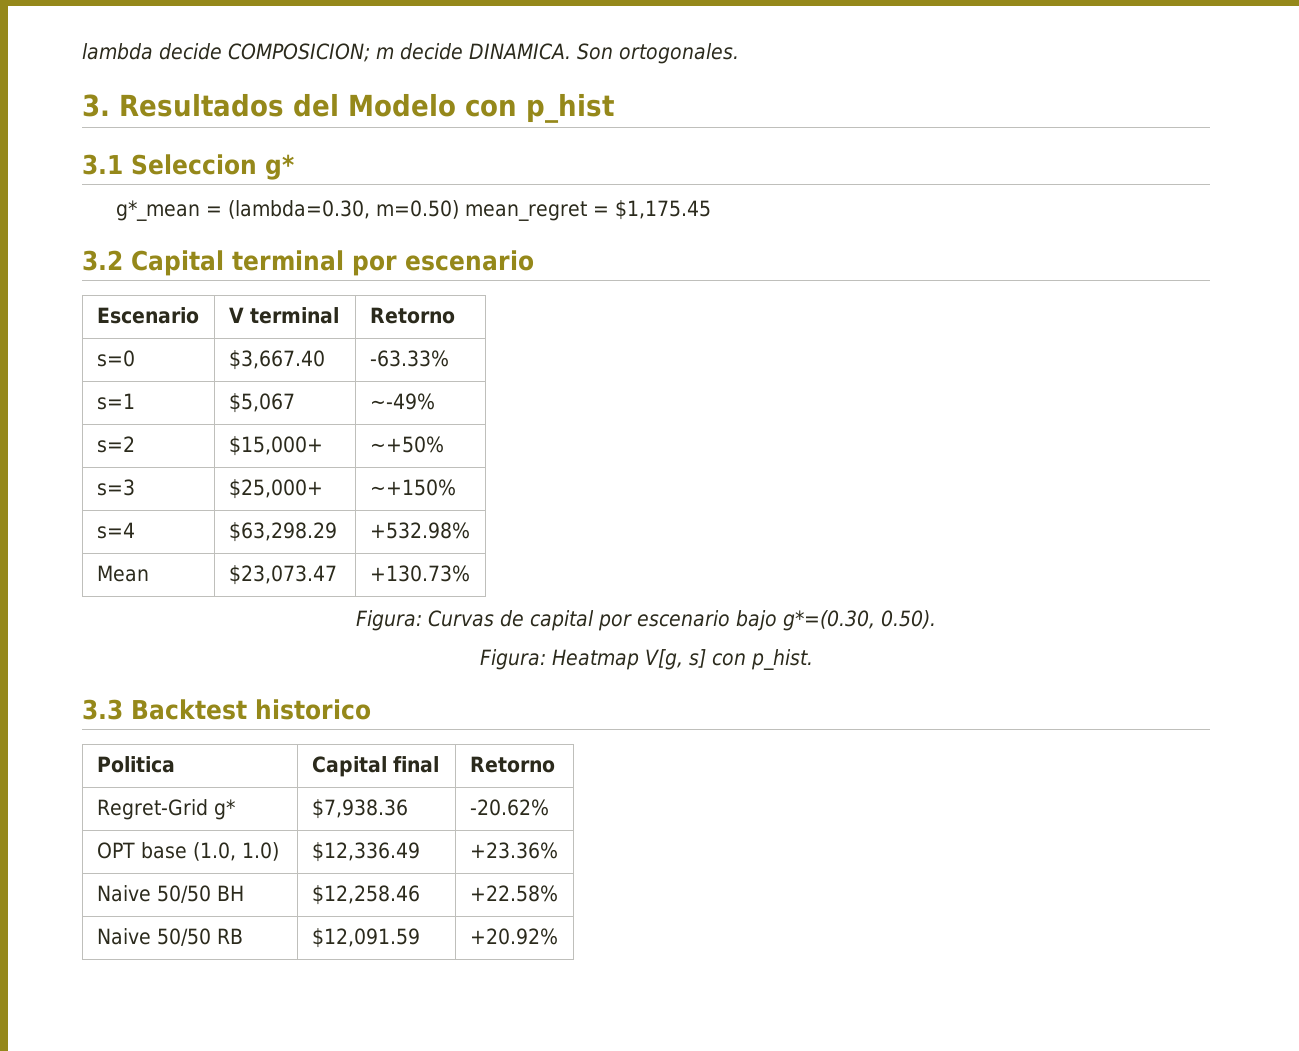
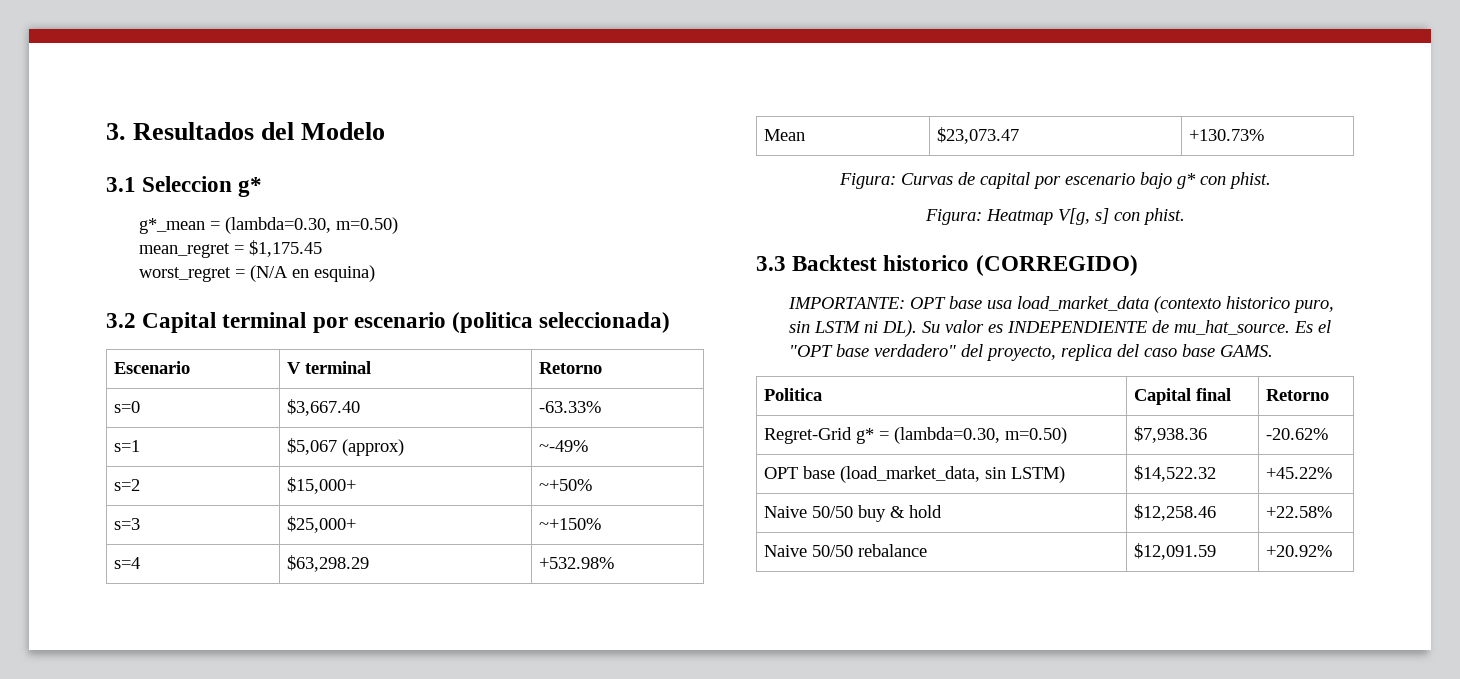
[82,43,739,64] lambda decide COMPOSICION; m decide DINAMICA. Son ortogonales. // -> (106, 131) none
[465,93,614,123] con p_hist -> (386, 131) none
(460, 209) none -> (399, 225) //
(712, 210) none -> [139,265,376,282] // worst_regret = (N/A en esquina)
(534, 260) none -> [452,312,671,333] (politica seleccionada)
(295, 403) none -> [342,439,405,456] (approx)
[783,610,936,631] g*=(0.30, 0.50). -> [1176,172,1271,189] g* con phist.
[750,649,813,670] p_hist. -> [1142,208,1185,225] phist.
(371, 709) none -> [975,255,1138,276] [788,296,1335,313] [789,320,1332,337] [789,344,1274,361] (CORREGIDO) // IMPORTANTE: OPT base usa load_market_data (contexto historico puro, sin LSTM ni DL). Su valor es INDEPENDIENTE de mu_hat_source. Es el "OPT base verdadero" del proyecto, replica del caso base GAMS.
(235, 809) none -> [879,427,1068,444] = (lambda=0.30, m=0.50)
[192,842,279,861] [311,842,420,862] [469,842,558,859] [96,885,244,903] (1.0, 1.0) | $12,336.49 | +23.36% // Naive 50/50 BH -> [840,466,1066,483] [1134,465,1217,482] [1266,467,1333,479] [764,505,943,522] (load_market_data, sin LSTM) | $14,522.32 | +45.22% // Naive 50/50 buy & hold
[216,928,243,944] RB -> [858,544,928,557] rebalance

